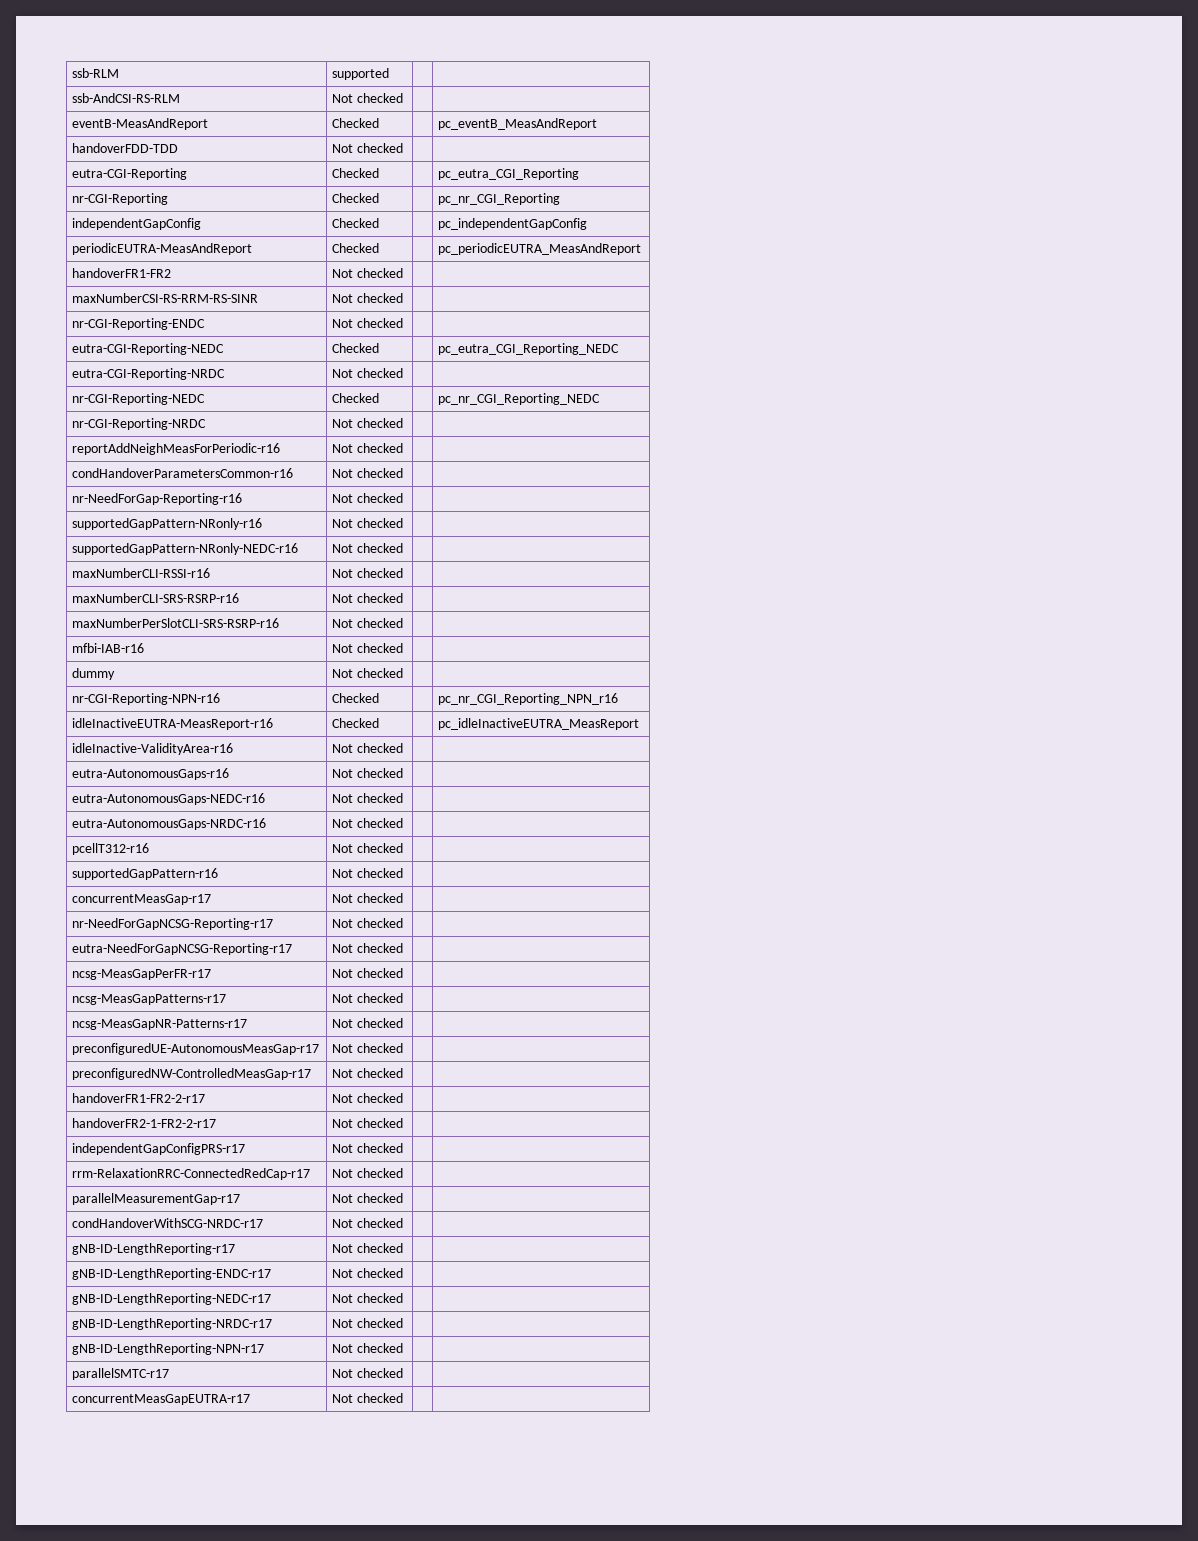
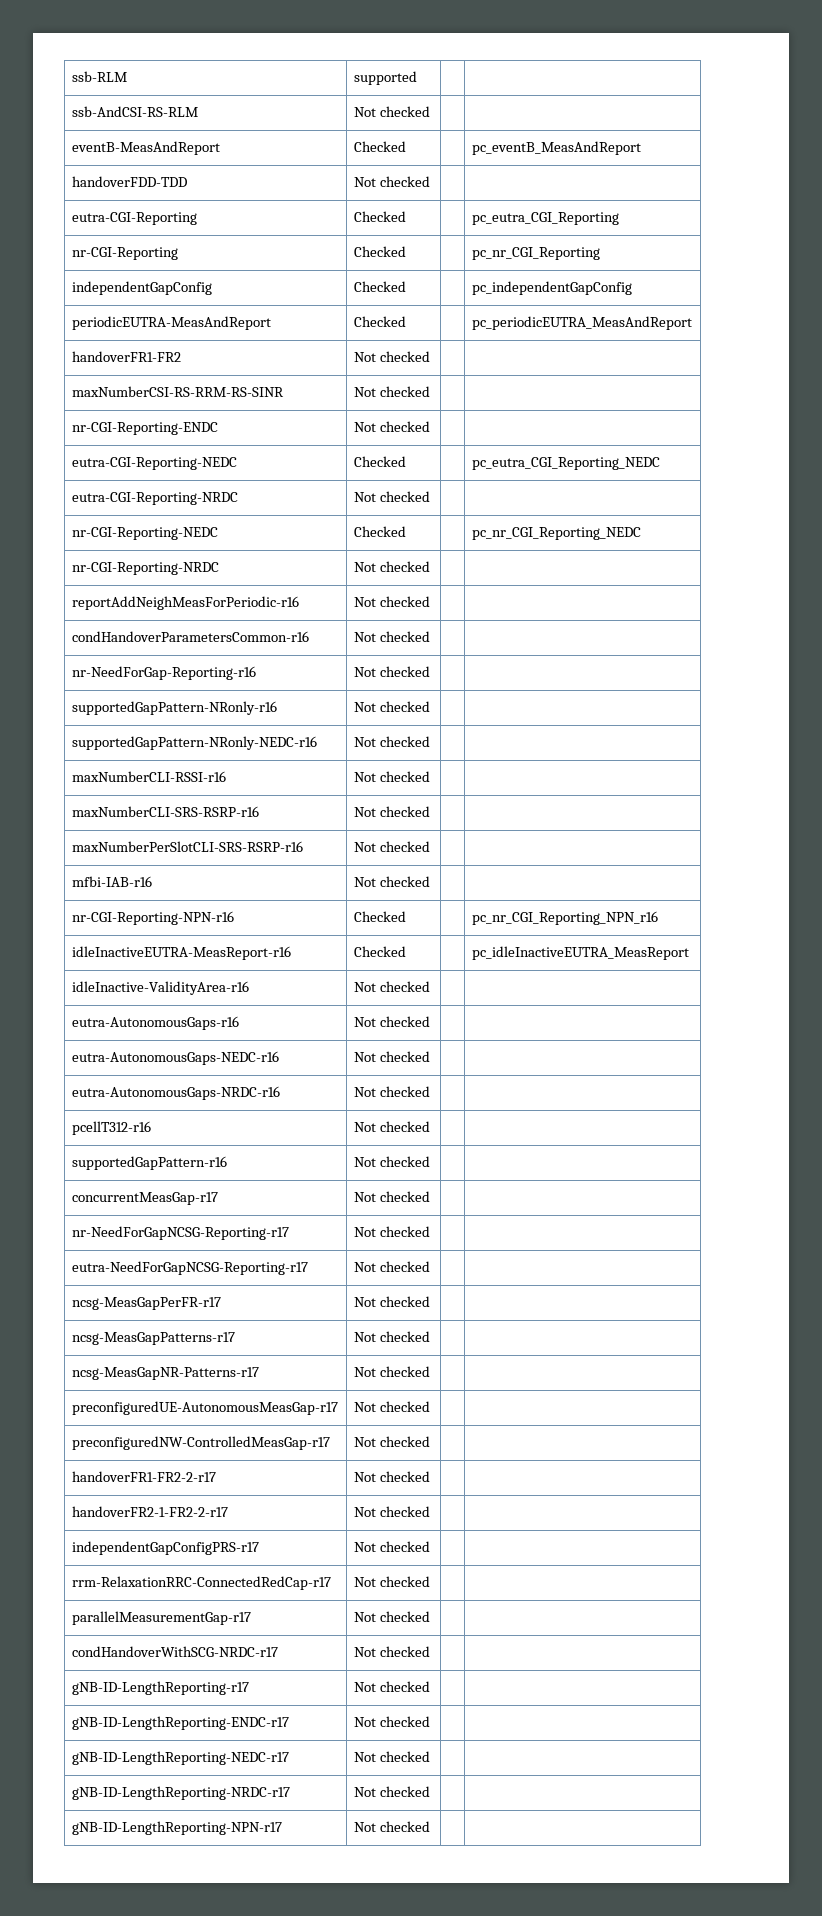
[72,668,116,680] [332,668,404,678] // dummy | Not checked | | -> (430, 881) none
[72,1368,170,1380] [332,1368,404,1378] [72,1394,251,1405] [332,1393,404,1403] // parallelSMTC-r17 | Not checked | | // concurrentMeasGapEUTRA-r17 | Not checked | | -> (430, 1826) none

